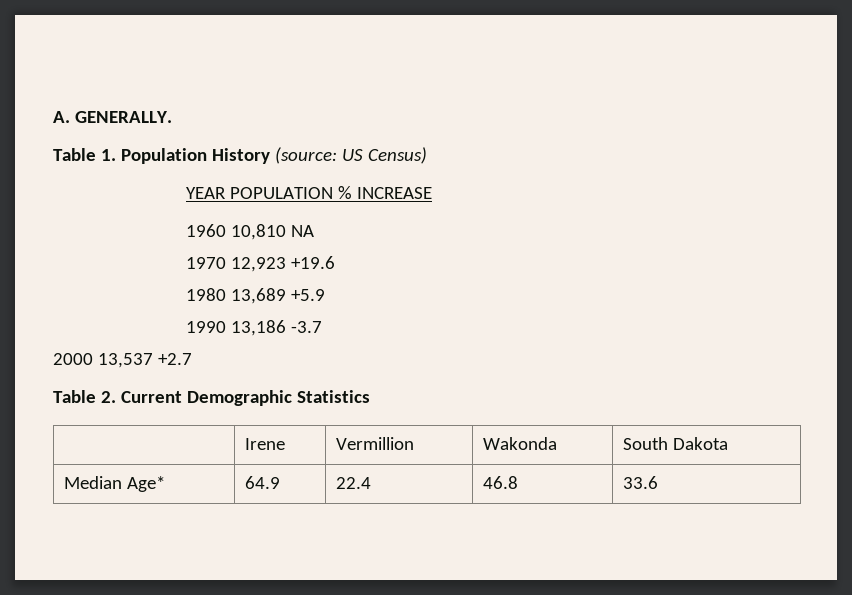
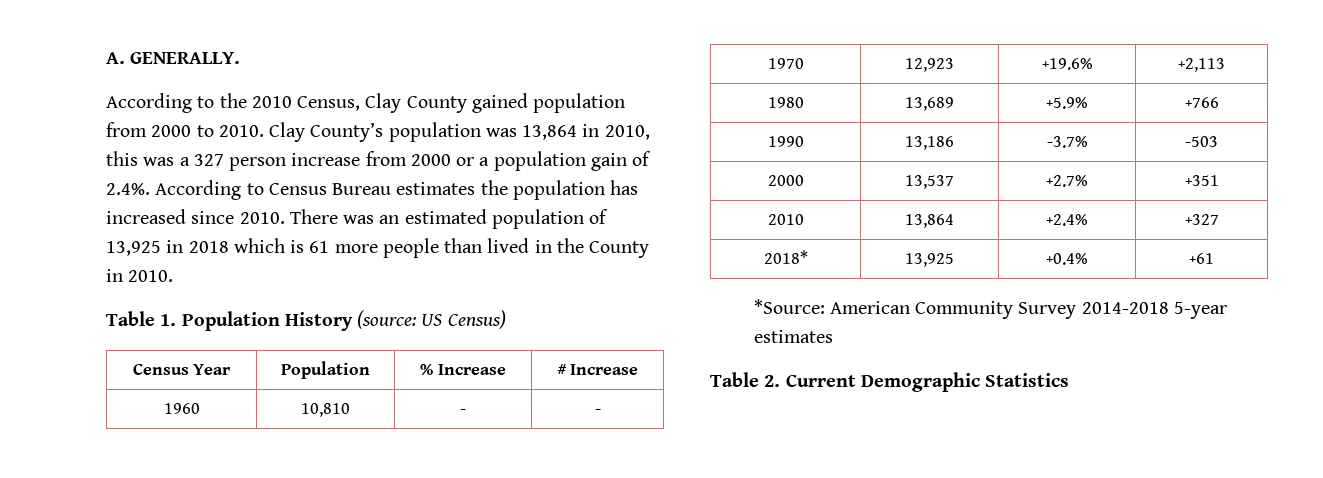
(172, 117) none -> [106,93,626,113] [106,122,650,142] [106,151,652,171] [106,180,639,200] [106,209,609,229] [106,238,650,258] [106,269,174,282] // According to the 2010 Census, Clay County gained population from 2000 to 2010. Clay County’s population was 13,864 in 2010, this was a 327 person increase from 2000 or a population gain of 2.4%. According to Census Bureau estimates the population has increased since 2010. There was an estimated population of 13,925 in 2018 which is 61 more people than lived in the County in 2010.
[186,186,433,199] [186,224,315,240] [186,256,336,272] [186,288,326,304] [186,320,323,336] [53,353,192,368] // YEAR POPULATION % INCREASE // 1960 10,810 NA // 1970 12,923 +19.6 // 1980 13,689 +5.9 // 1990 13,186 -3.7 // 2000 13,537 +2.7 -> [132,364,232,375] [281,361,370,379] [420,363,506,375] [556,364,639,375] [163,403,200,414] [301,403,350,417] [460,409,467,414] [594,409,601,414] [767,58,804,69] [905,58,954,72] [1041,58,1093,70] [1178,58,1225,72] [767,97,804,108] [905,97,954,111] [1046,97,1088,109] [1184,97,1219,108] [767,136,804,147] [905,136,954,150] [1046,136,1088,148] [1185,136,1218,147] [767,175,804,186] [905,175,954,189] [1046,175,1088,187] [1184,175,1219,186] [767,214,804,225] [905,214,954,228] [1046,214,1088,226] [1184,214,1219,225] [763,250,808,264] [905,253,954,267] [1046,253,1088,265] [1189,253,1214,264] [753,299,1227,319] [753,330,833,343] // Census Year | Population | % Increase | # Increase // 1960 | 10,810 | - | - // 1970 | 12,923 | +19.6% | +2,113 // 1980 | 13,689 | +5.9% | +766 // 1990 | 13,186 | -3.7% | -503 // 2000 | 13,537 | +2.7% | +351 // 2010 | 13,864 | +2.4% | +327 // 2018* | 13,925 | +0.4% | +61 // *Source: American Community Survey 2014-2018 5-year estimates
[244,438,285,450] [335,437,414,450] [482,437,557,450] [622,437,728,450] [63,476,165,492] [244,476,280,489] [335,477,371,489] [482,476,518,489] [622,476,658,489] // | Irene | Vermillion | Wakonda | South Dakota // Median Age* | 64.9 | 22.4 | 46.8 | 33.6 -> (1070, 380) none

